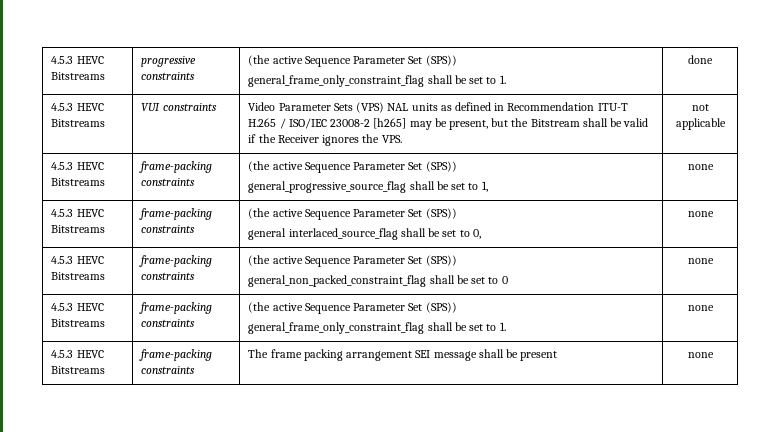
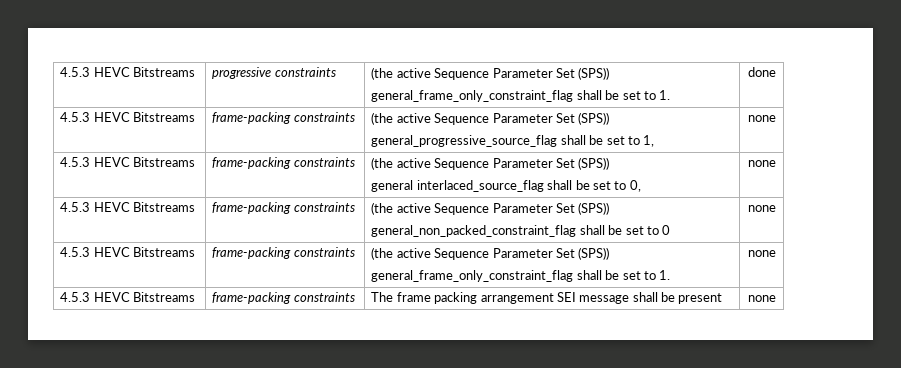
[51,103,104,111] [51,119,106,127] [141,103,217,112] [248,102,628,113] [248,118,649,130] [248,134,402,146] [691,104,709,111] [675,118,726,130] // 4.5.3 HEVC Bitstreams | VUI constraints | Video Parameter Sets (VPS) NAL units as defined in Recommendation ITU-T H.265 / ISO/IEC 23008-2 [h265] may be present, but the Bitstream shall be valid if the Receiver ignores the VPS. | not applicable -> (776, 72) none

